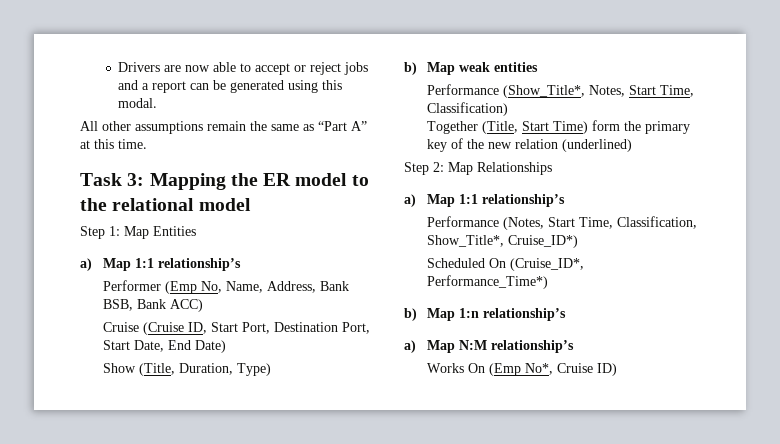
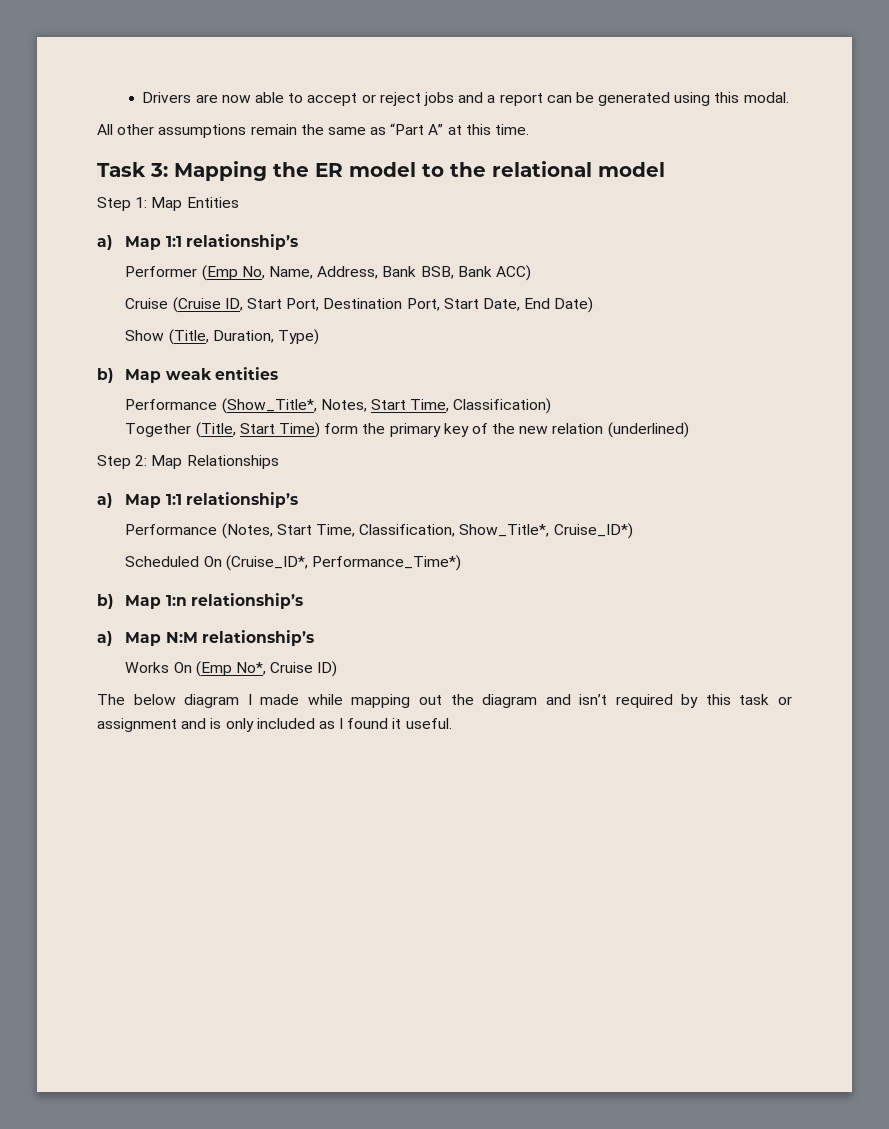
(617, 369) none -> [97,694,792,708] [97,718,452,732] // The below diagram I made while mapping out the diagram and isn’t required by this task or assignment and is only included as I found it useful.

